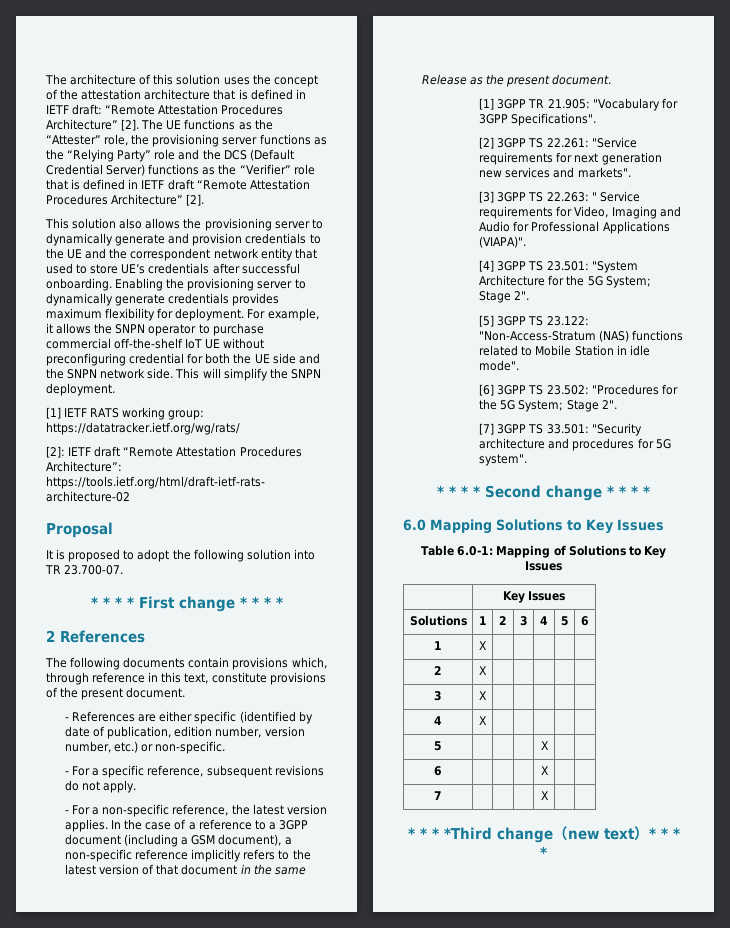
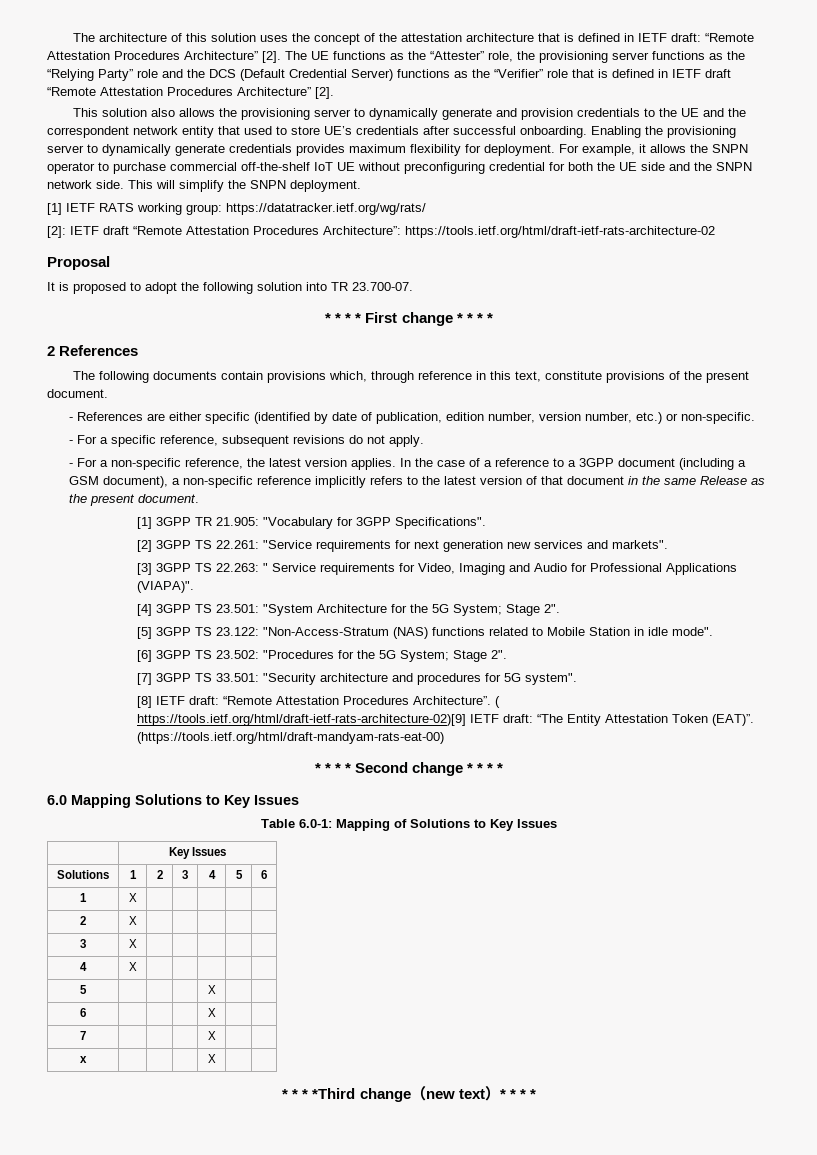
(528, 460) none -> [136,696,500,708] [136,714,754,726] [136,732,444,744] // [8] IETF draft: “Remote Attestation Procedures Architecture”. ( https://tools.ietf.org/html/draft-ietf-rats-architecture-02)[9] IETF draft: “The Entity Attestation Token (EAT)”. (https://tools.ietf.org/html/draft-mandyam-rats-eat-00)
(549, 795) none -> [80,1056,87,1063] [207,1054,216,1063] // x | | | | X | |

